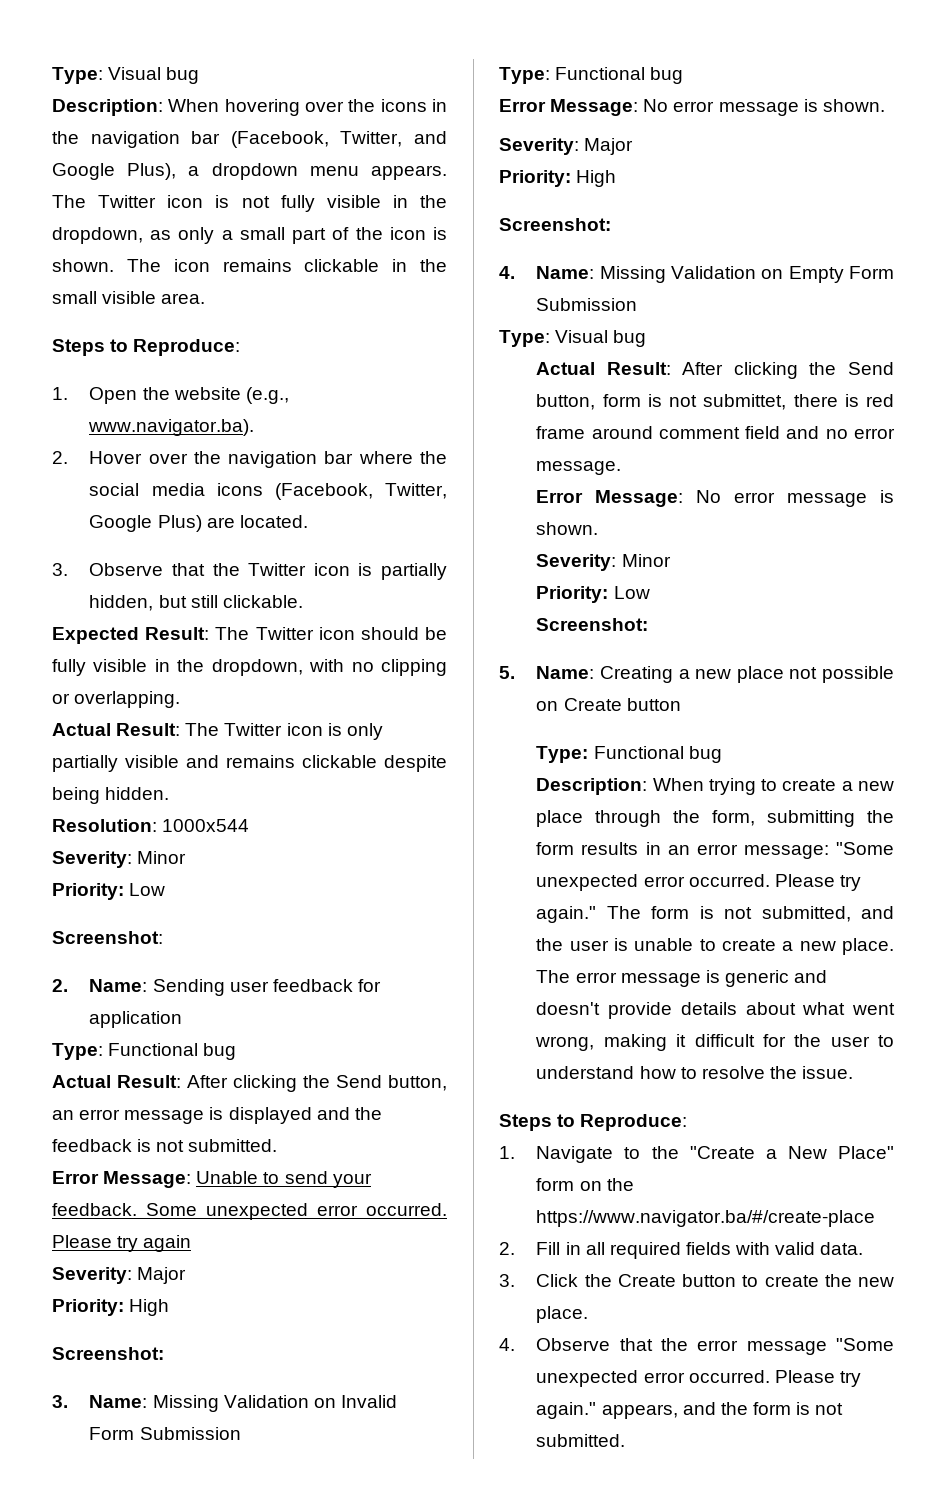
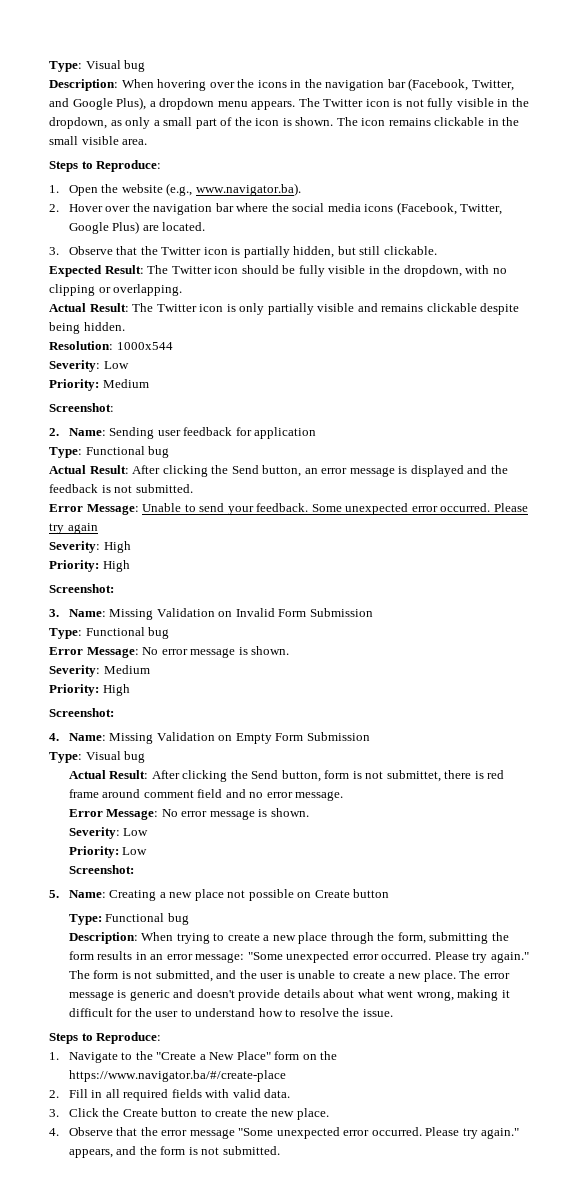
[137,851,187,864] [52,883,166,900] Minor // Priority: Low -> [103,361,129,369] [49,379,149,391] Low // Priority: Medium
[137,1267,187,1284] Major -> [103,541,131,553] High
[584,138,634,155] Major -> [103,665,150,674] Medium
[621,554,671,567] Minor -> [123,828,149,836] Low

